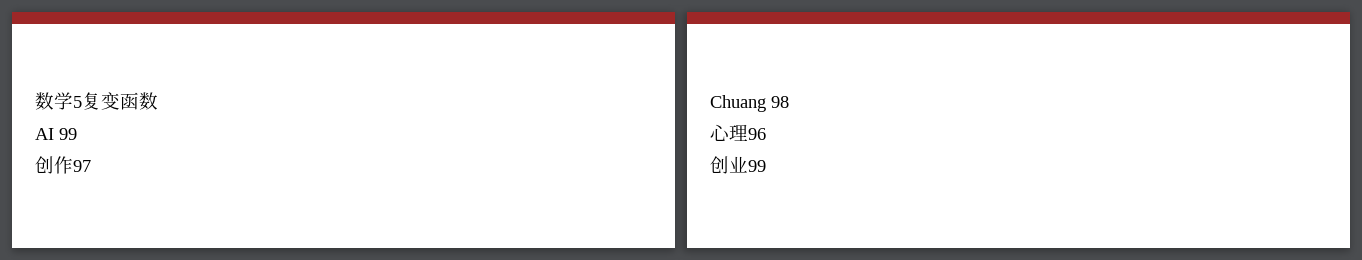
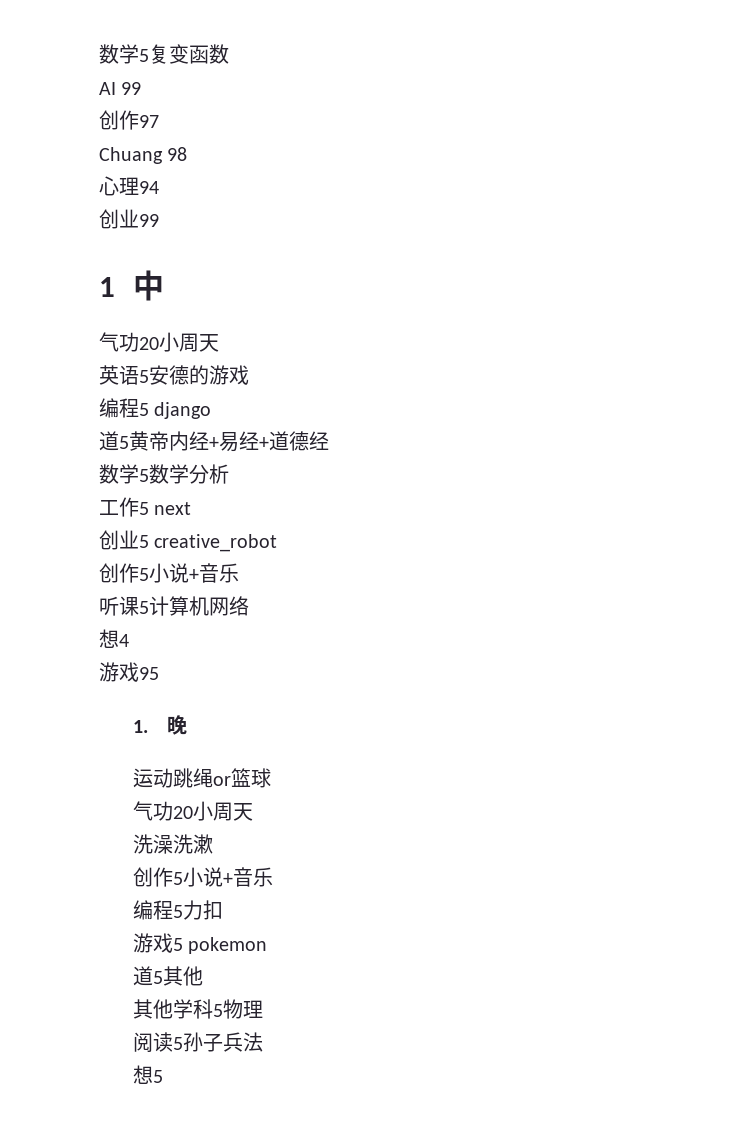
[748,128,766,140] 96 -> [139,181,159,194] 94
(766, 166) none -> [99,270,164,301] [99,332,219,352] [99,365,249,385] [99,398,212,419] [99,431,329,452] [99,464,229,484] [99,497,192,517] [99,530,278,552] [99,563,239,583] [99,596,249,616] [99,629,129,648] [99,662,159,682] [132,715,187,735] [132,768,271,788] [132,801,253,821] [132,834,213,854] [132,867,273,887] [132,900,223,920] [132,933,268,954] [132,966,203,986] [132,999,263,1019] [132,1032,263,1052] [132,1065,163,1084] // 1中 // 气功20小周天 // 英语5安德的游戏 // 编程5 django // 道5黄帝内经+易经+道德经 // 数学5数学分析 // 工作5 next // 创业5 creative_robot // 创作5小说+音乐 // 听课5计算机网络 // 想4 // 游戏95 // 1.晚 // 运动跳绳or篮球 // 气功20小周天 // 洗澡洗漱 // 创作5小说+音乐 // 编程5力扣 // 游戏5 pokemon // 道5其他 // 其他学科5物理 // 阅读5孙子兵法 // 想5

